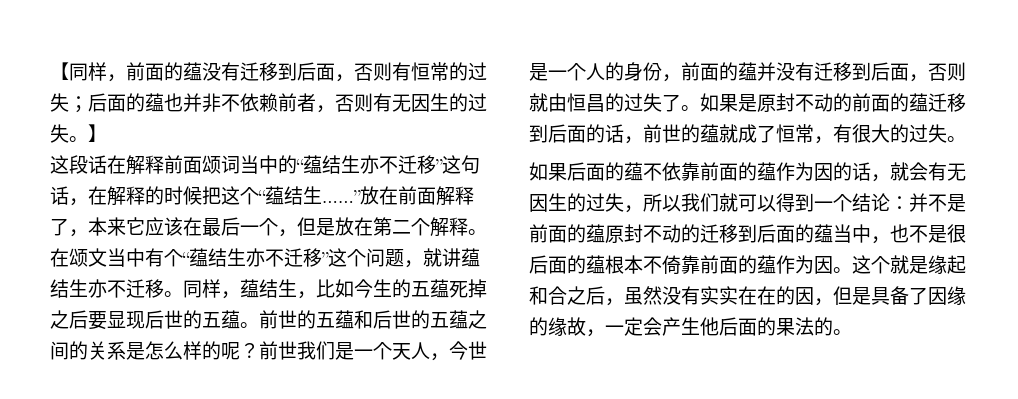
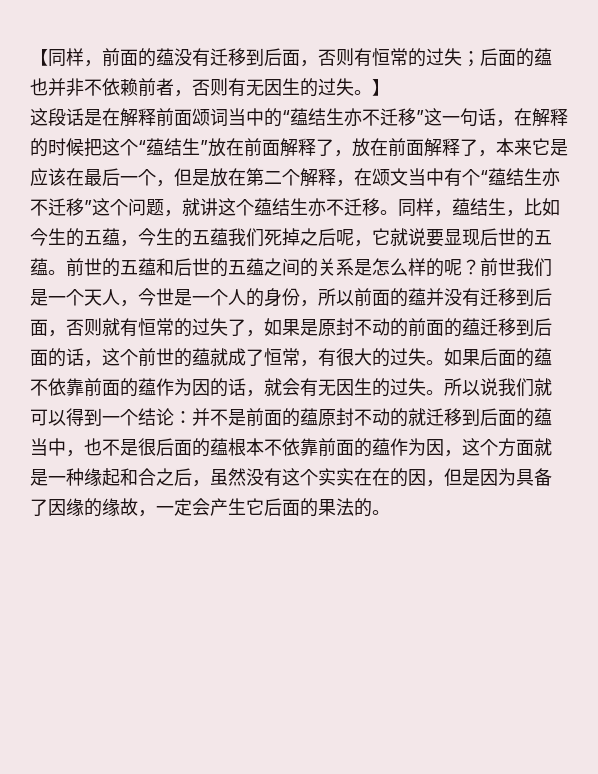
(107, 164) none -> [84,109,102,126] 是
(461, 164) none -> [442,116,460,124] 一
[322,190,361,203] ……” -> [200,138,352,157] ”放在前面解释了，
(145, 226) none -> [550,139,568,156] 是
[468,229,487,235] 。 -> [336,180,354,187] ，
(461, 257) none -> [218,198,254,216] 这个
[449,279,487,298] [50,310,88,329] 死掉之后 -> [120,228,426,247] ，今生的五蕴我们死掉之后呢，它就说
(681, 78) none -> [318,288,354,306] 所以
[548,93,605,112] 由恒昌 -> [120,318,174,337] 有恒常
[681,105,700,111] 。 -> [246,330,264,337] ，
(643, 140) none -> [102,348,138,366] 这个
(966, 139) // -> (444, 362) none
[624,193,681,213] ，所以 -> [426,378,498,396] 。所以说
(700, 233) none -> [408,408,426,426] 就
[662,255,928,274] 倚靠前面的蕴作为因。这个就是 -> [282,438,552,457] [30,468,84,486] 依靠前面的蕴作为因，这个方面就是一种
(700, 295) none -> [282,468,318,486] 这个
(871, 296) none -> [480,468,516,486] 因为
[700,317,719,336] 他 -> [246,498,264,515] 它

